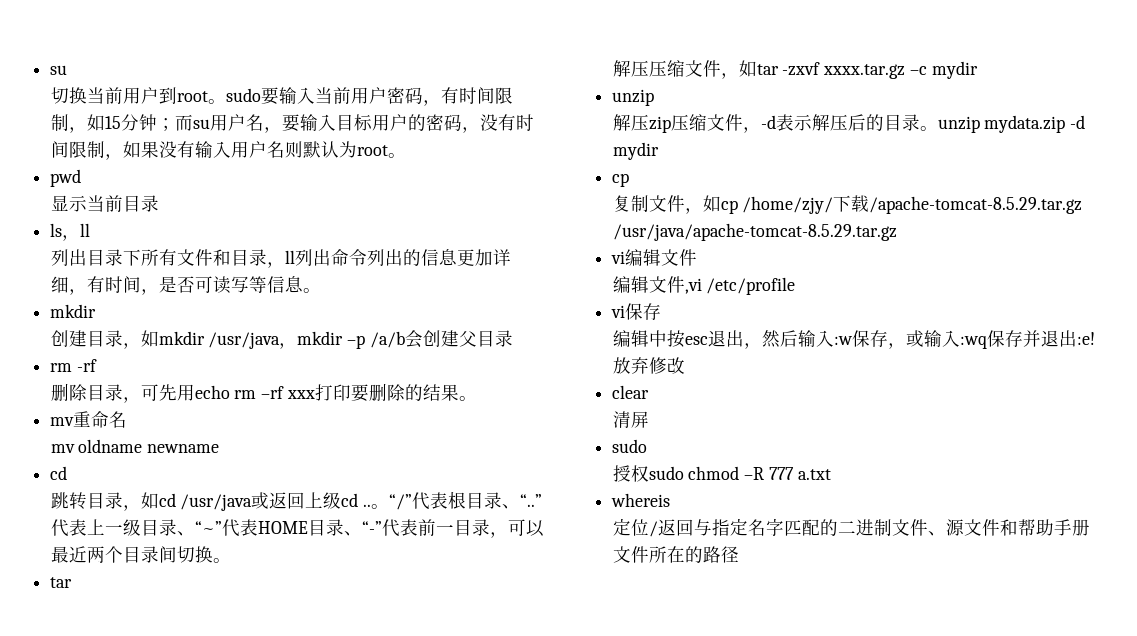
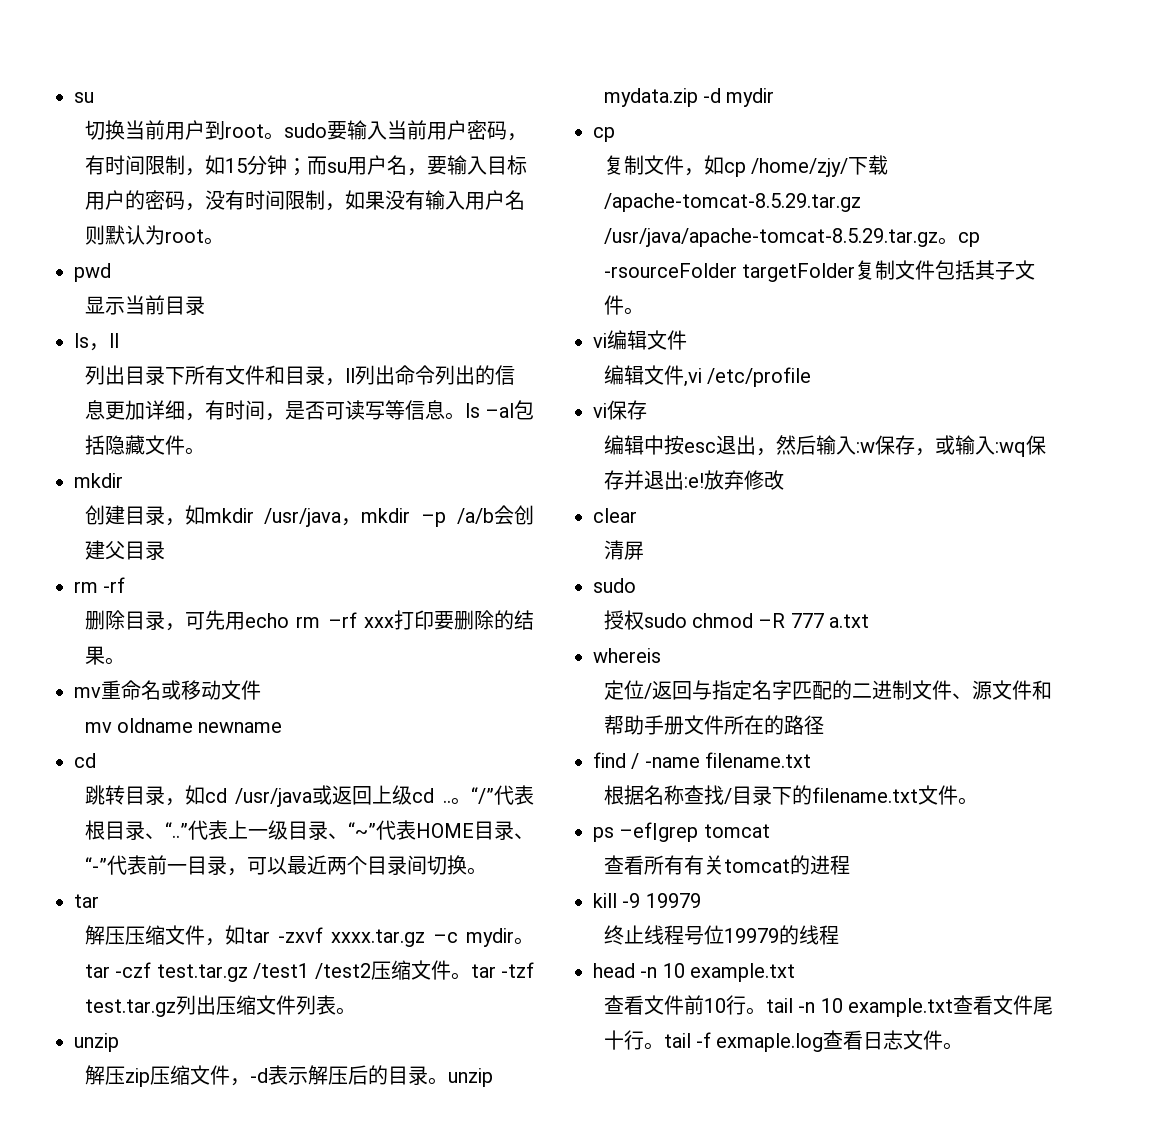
(321, 290) none -> [464,400,534,420] [84,435,205,455] ls –al包括隐藏文件。
(128, 419) none -> [161,680,261,700] 或移动文件
(978, 70) none -> [514,937,534,945] [84,960,534,982] [84,995,356,1017] 。tar -czf test.tar.gz /test1 /test2压缩文件。tar -tzf test.tar.gz列出压缩文件列表。
(897, 232) none -> [937,232,980,247] [603,260,1035,282] [603,295,644,315] 。cp -rsourceFolder targetFolder复制文件包括其子文件。
(739, 554) none -> [593,752,812,769] [603,785,978,805] [593,822,770,842] [603,855,850,875] [593,893,701,908] [603,925,839,945] [593,963,796,982] [603,995,1053,1017] [603,1030,964,1052] // find / -name filename.txt // 根据名称查找/目录下的filename.txt文件。 // ps –ef|grep tomcat // 查看所有有关tomcat的进程 // kill -9 19979 // 终止线程号位19979的线程 // head -n 10 example.txt // 查看文件前10行。tail -n 10 example.txt查看文件尾十行。tail -f exmaple.log查看日志文件。

